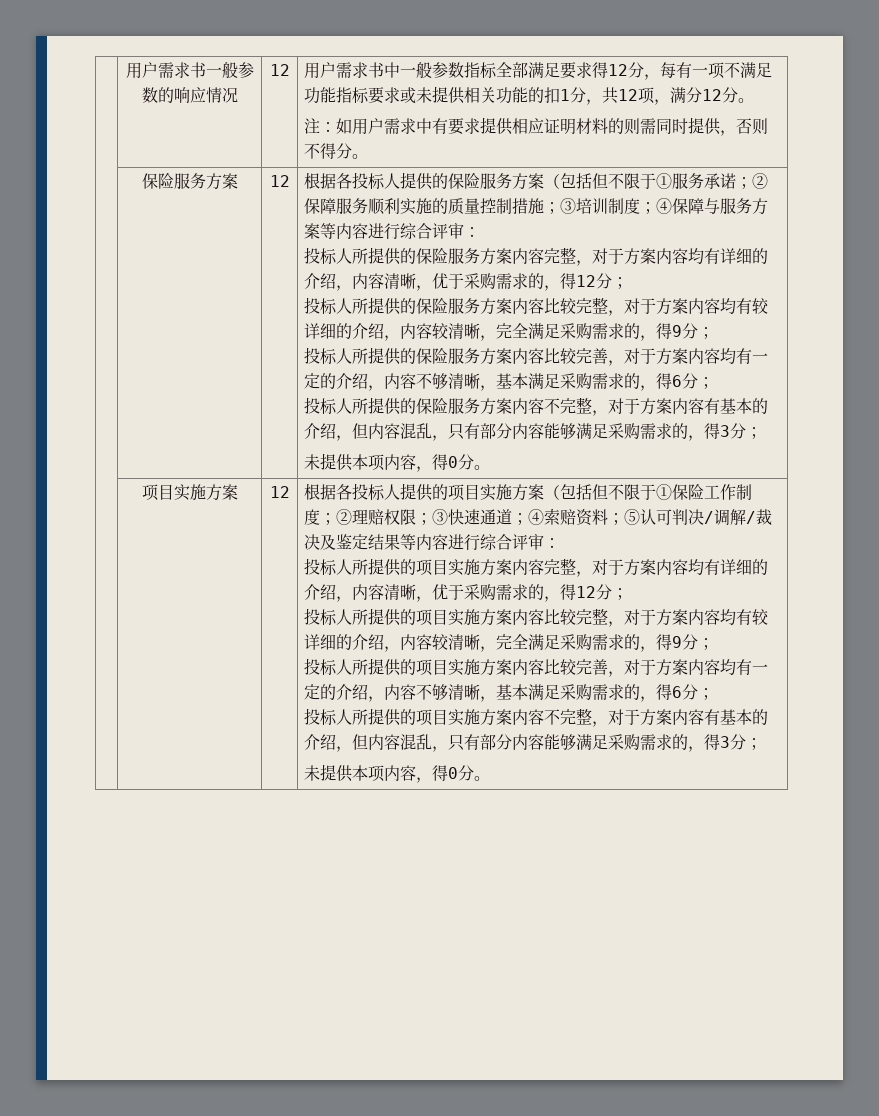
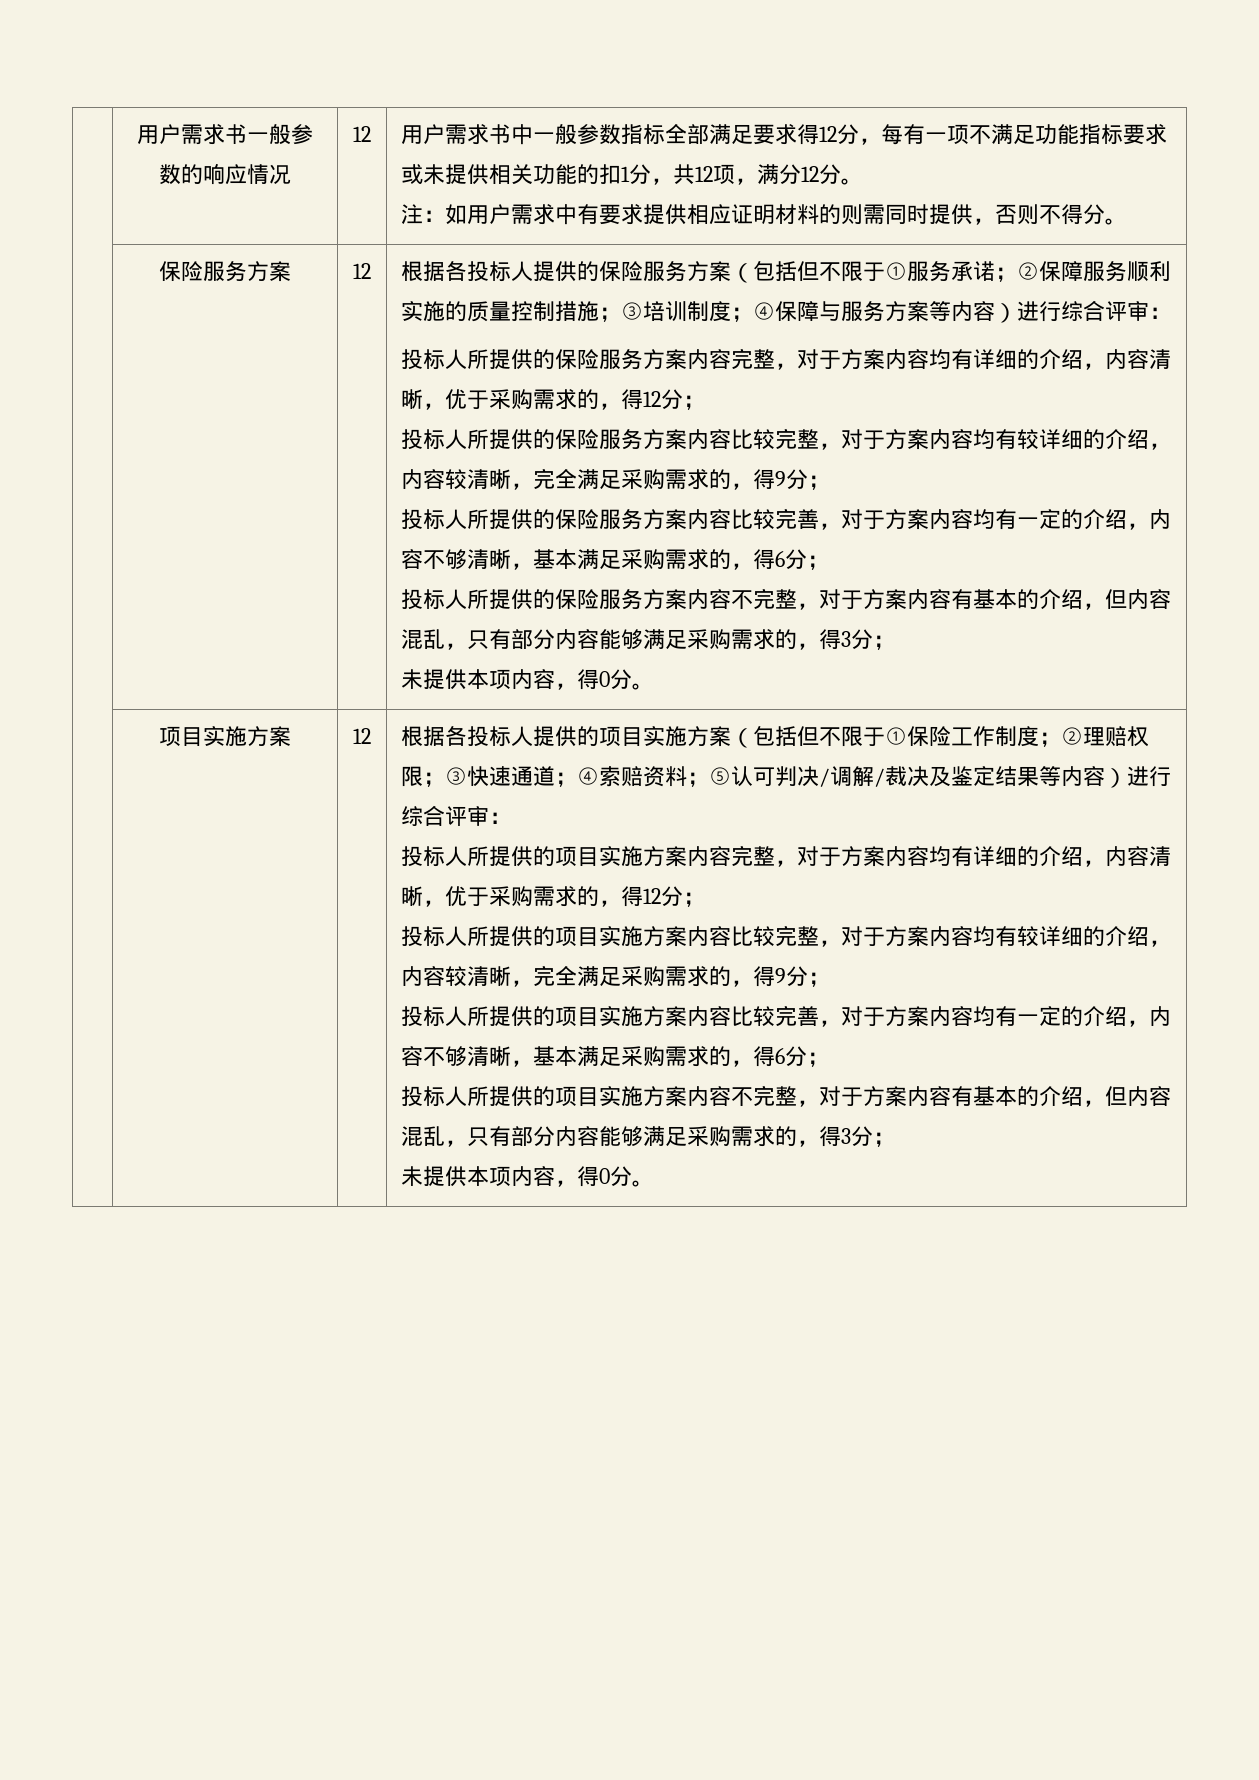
(369, 231) none -> [994,303,1017,323] ）
(449, 542) none -> [1104,768,1127,788] ）

